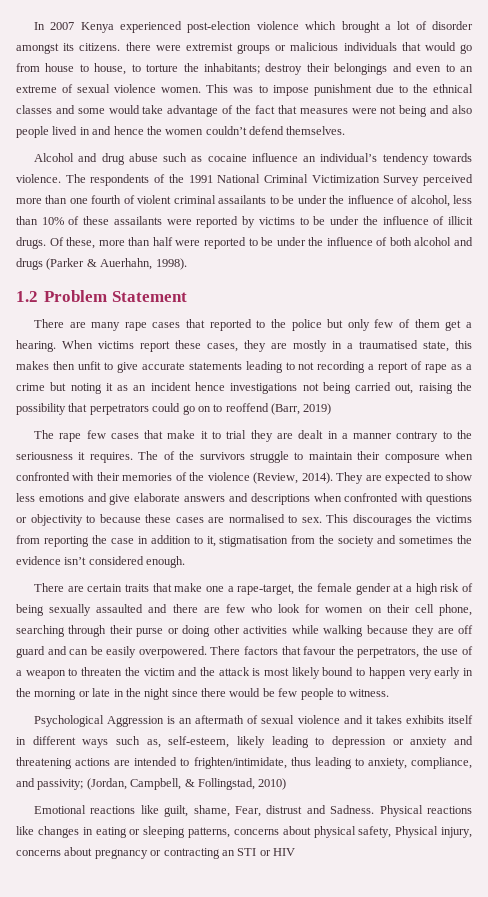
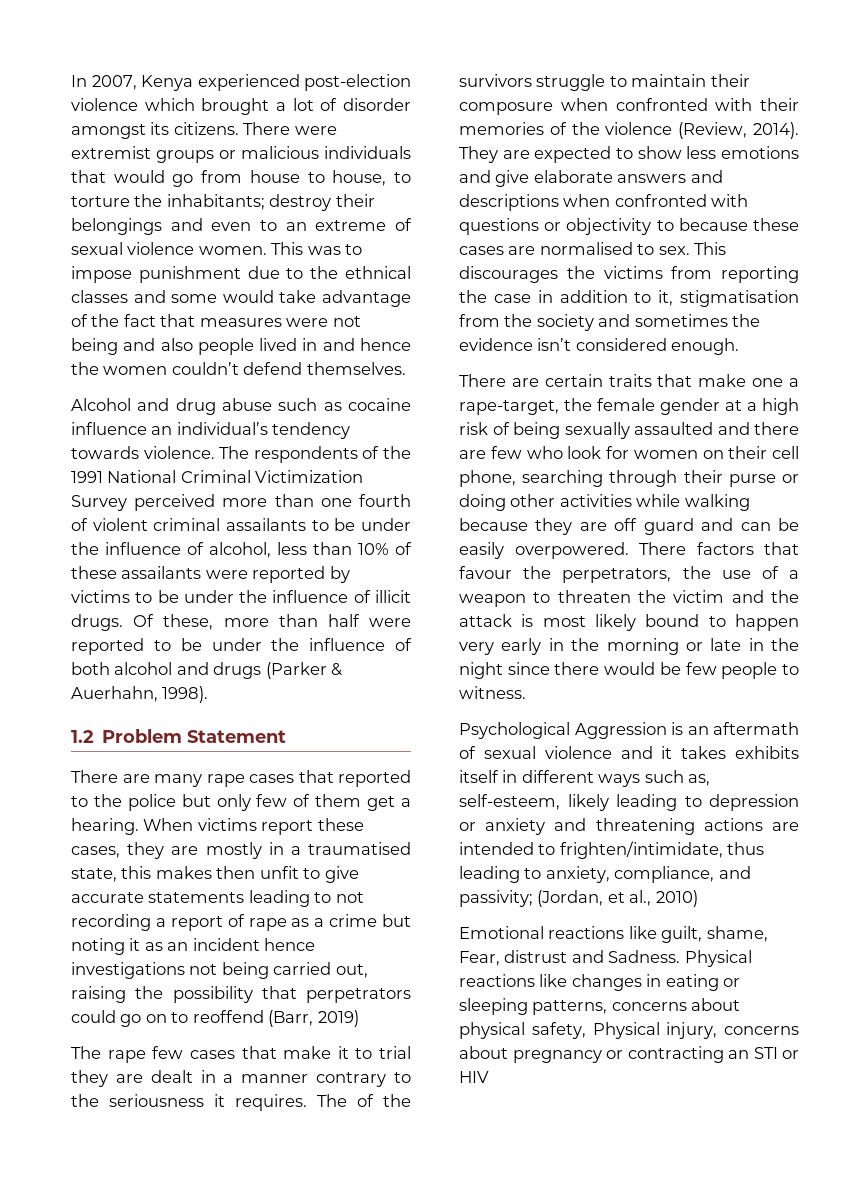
[50,22,75,30] 2007 -> [91,75,137,90] 2007,
[125,42,151,51] there -> [243,122,291,135] There
[130,778,255,790] Campbell, & Follingstad, -> [607,890,652,906] et al.,

